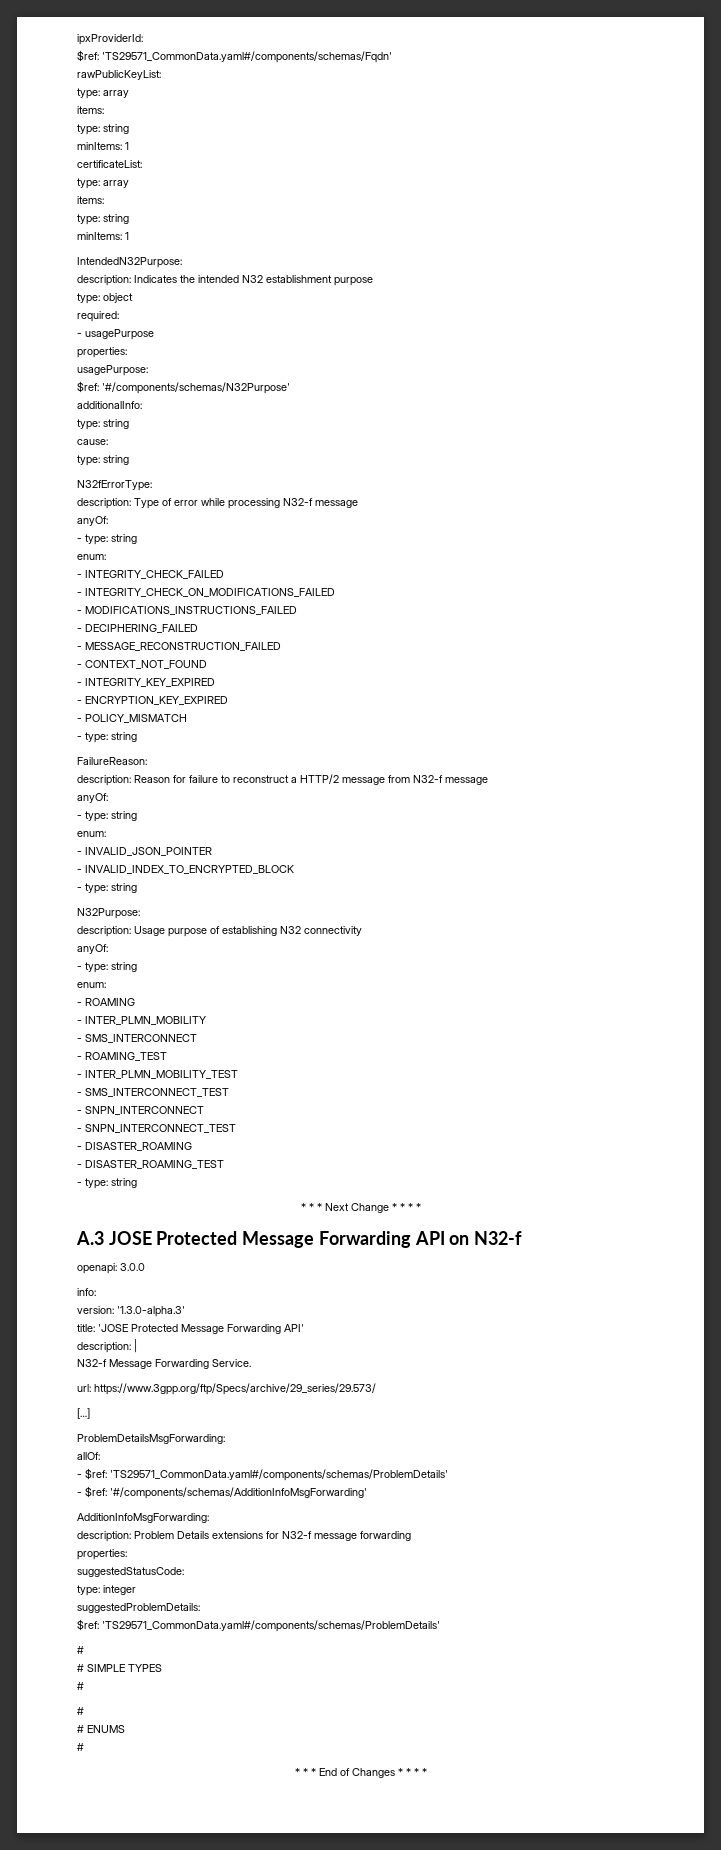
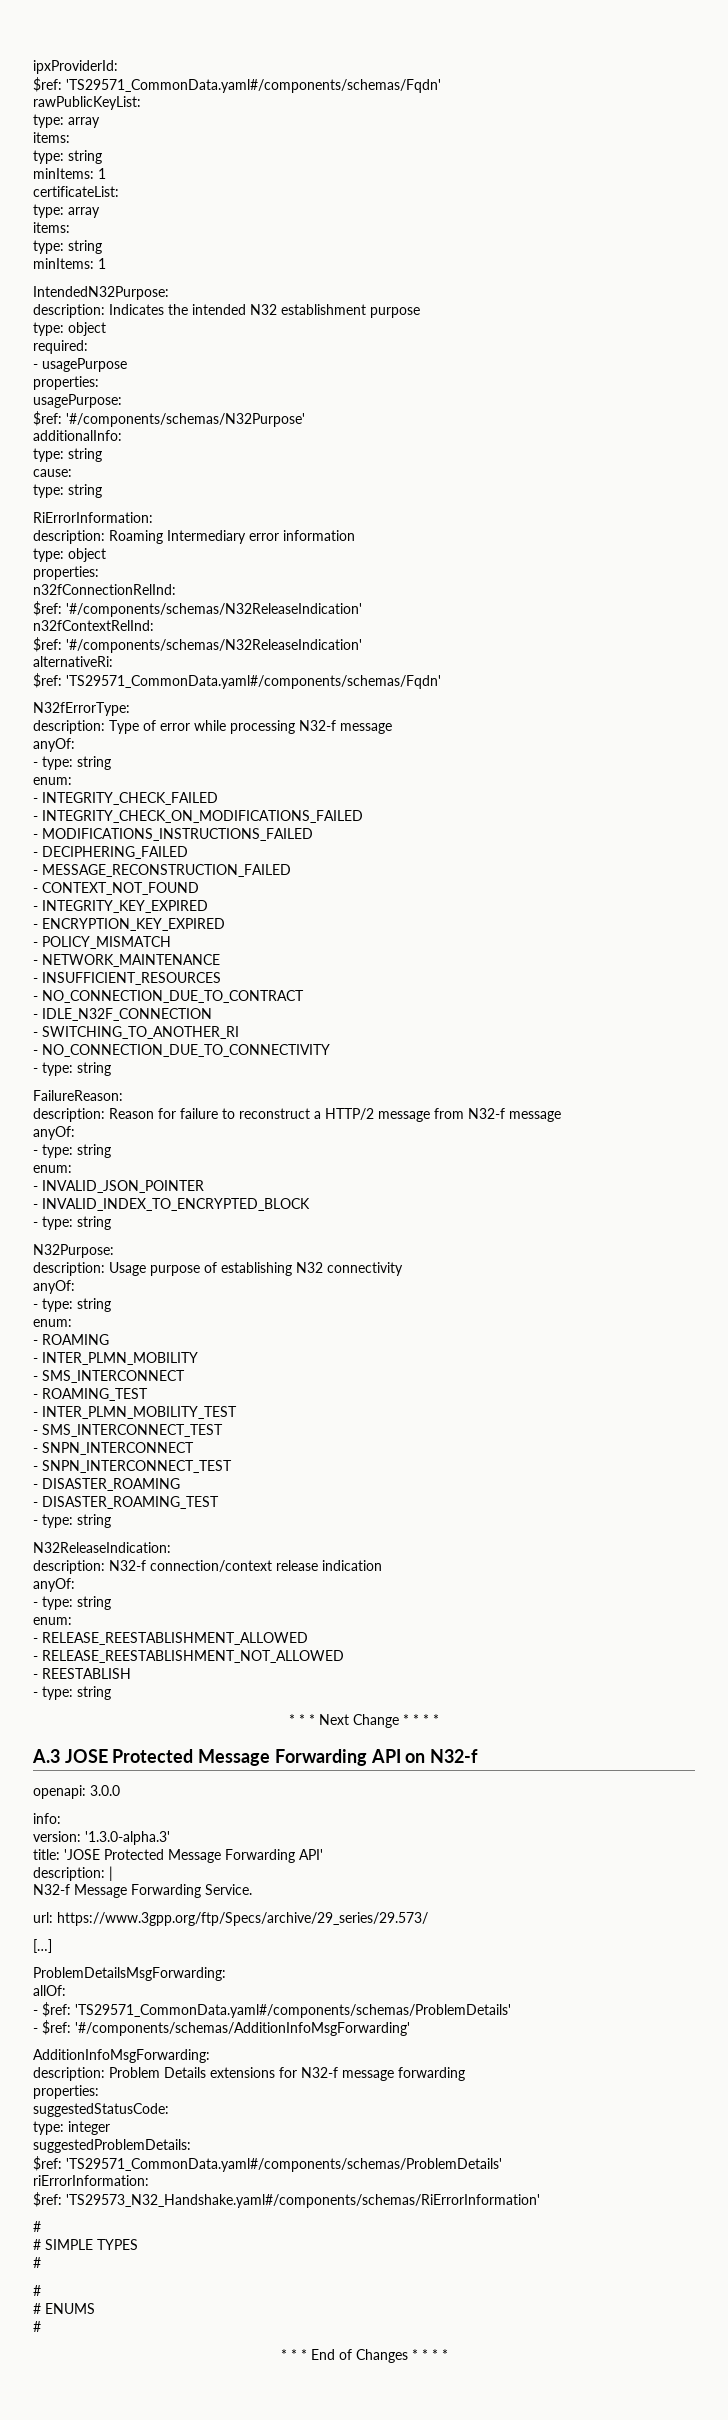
(129, 460) none -> [33,512,153,523] [33,530,355,544] [33,548,106,562] [33,566,99,580] [33,584,176,595] [33,601,362,617] [33,620,154,631] [33,637,362,653] [33,656,113,667] [33,673,441,689] // RiErrorInformation: // description: Roaming Intermediary error information // type: object // properties: // n32fConnectionRelInd: // $ref: '#/components/schemas/N32ReleaseIndication' // n32fContextRelInd: // $ref: '#/components/schemas/N32ReleaseIndication' // alternativeRi: // $ref: 'TS29571_CommonData.yaml#/components/schemas/Fqdn'
(187, 718) none -> [33,954,220,967] [33,972,221,985] [33,990,304,1003] [33,1008,212,1021] [33,1026,239,1039] [33,1044,330,1057] // - NETWORK_MAINTENANCE // - INSUFFICIENT_RESOURCES // - NO_CONNECTION_DUE_TO_CONTRACT // - IDLE_N32F_CONNECTION // - SWITCHING_TO_ANOTHER_RI // - NO_CONNECTION_DUE_TO_CONNECTIVITY
(137, 1183) none -> [33,1542,171,1553] [33,1560,382,1574] [33,1578,75,1592] [33,1596,111,1610] [33,1617,72,1625] [33,1632,308,1645] [33,1650,344,1663] [33,1668,131,1679] [33,1686,111,1700] // N32ReleaseIndication: // description: N32-f connection/context release indication // anyOf: // - type: string // enum: // - RELEASE_REESTABLISHMENT_ALLOWED // - RELEASE_REESTABLISHMENT_NOT_ALLOWED // - REESTABLISH // - type: string
(440, 1626) none -> [33,2175,149,2186] [33,2192,540,2208] // riErrorInformation: // $ref: 'TS29573_N32_Handshake.yaml#/components/schemas/RiErrorInformation'

